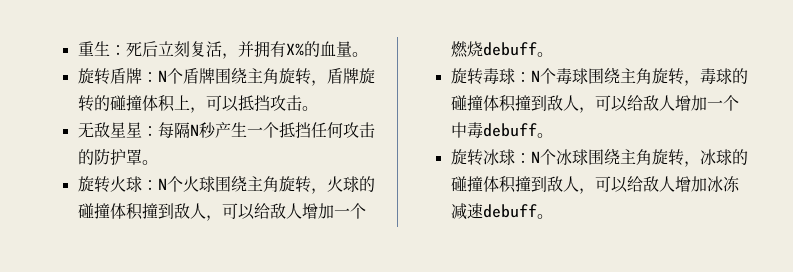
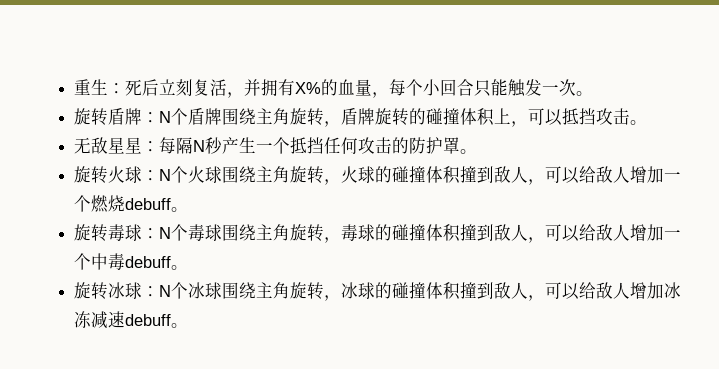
(352, 49) none -> [372,79,577,98] ，每个小回合只能触发一次

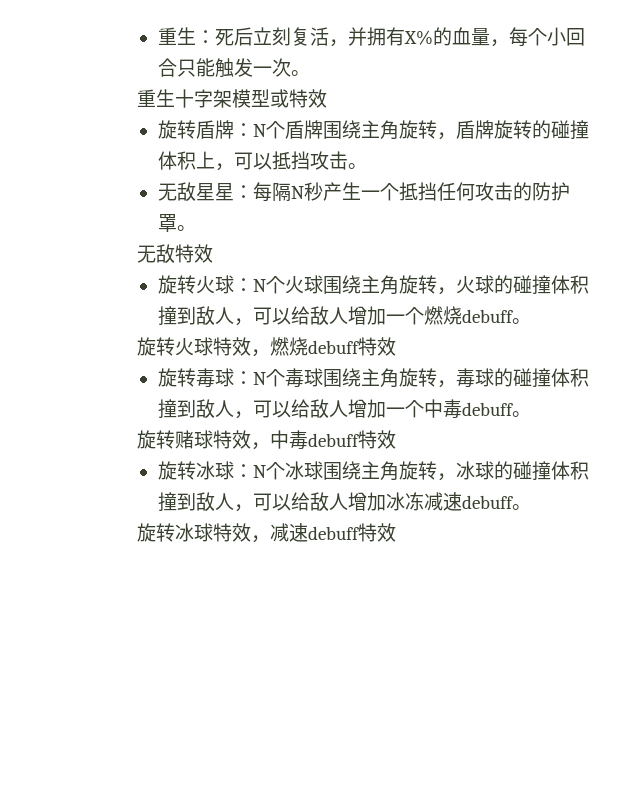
(594, 93) none -> [136,89,327,108] // 重生十字架模型或特效
(478, 151) none -> [136,244,213,263] // 无敌特效
(189, 209) none -> [136,337,396,357] // 旋转火球特效，燃烧debuff特效
(189, 267) none -> [136,430,396,450] // 旋转赌球特效，中毒debuff特效
(189, 325) none -> [136,523,396,543] // 旋转冰球特效，减速debuff特效

